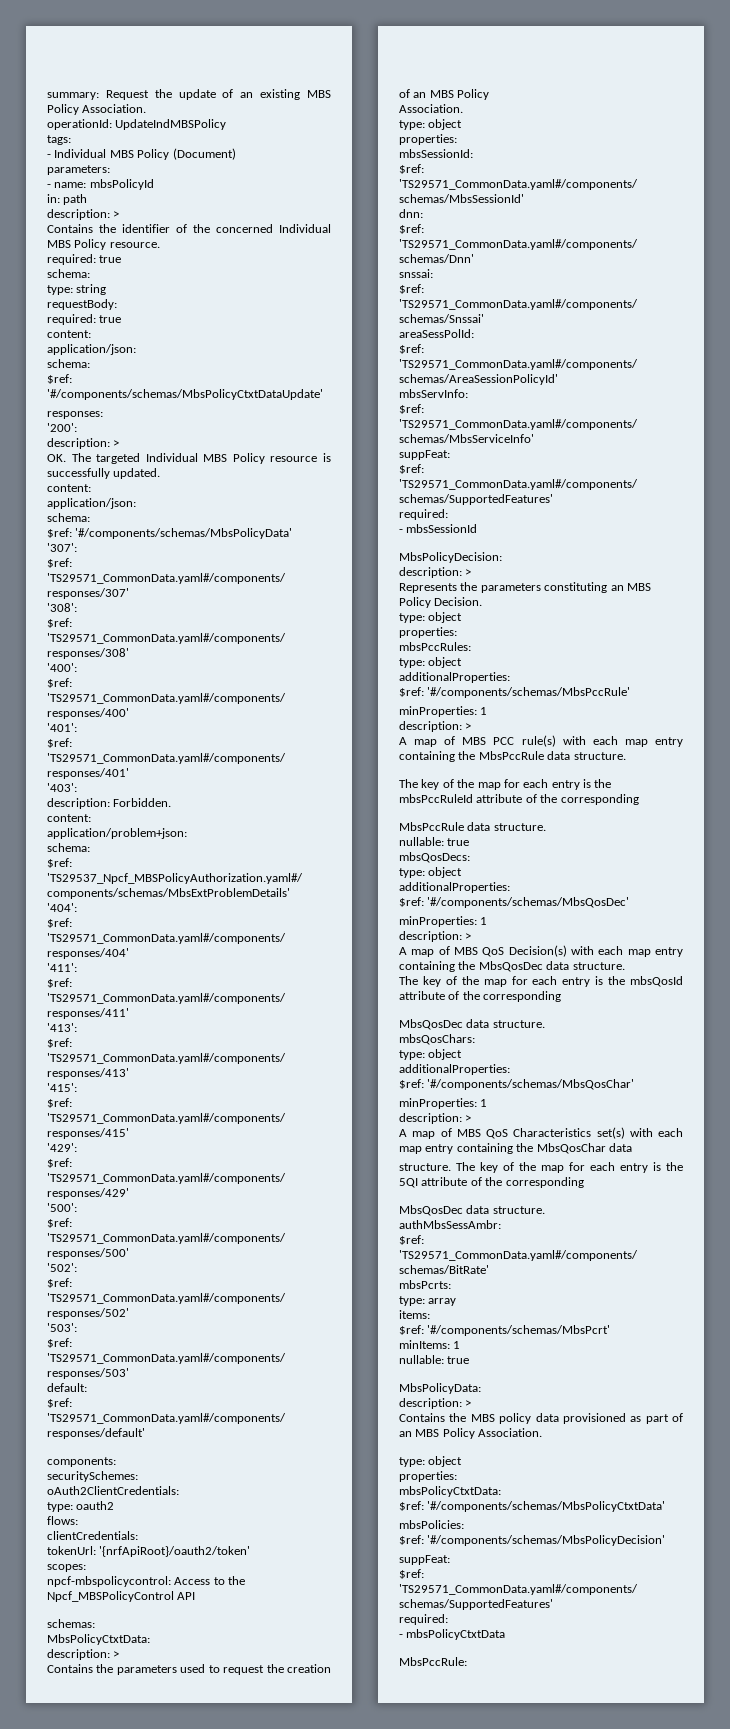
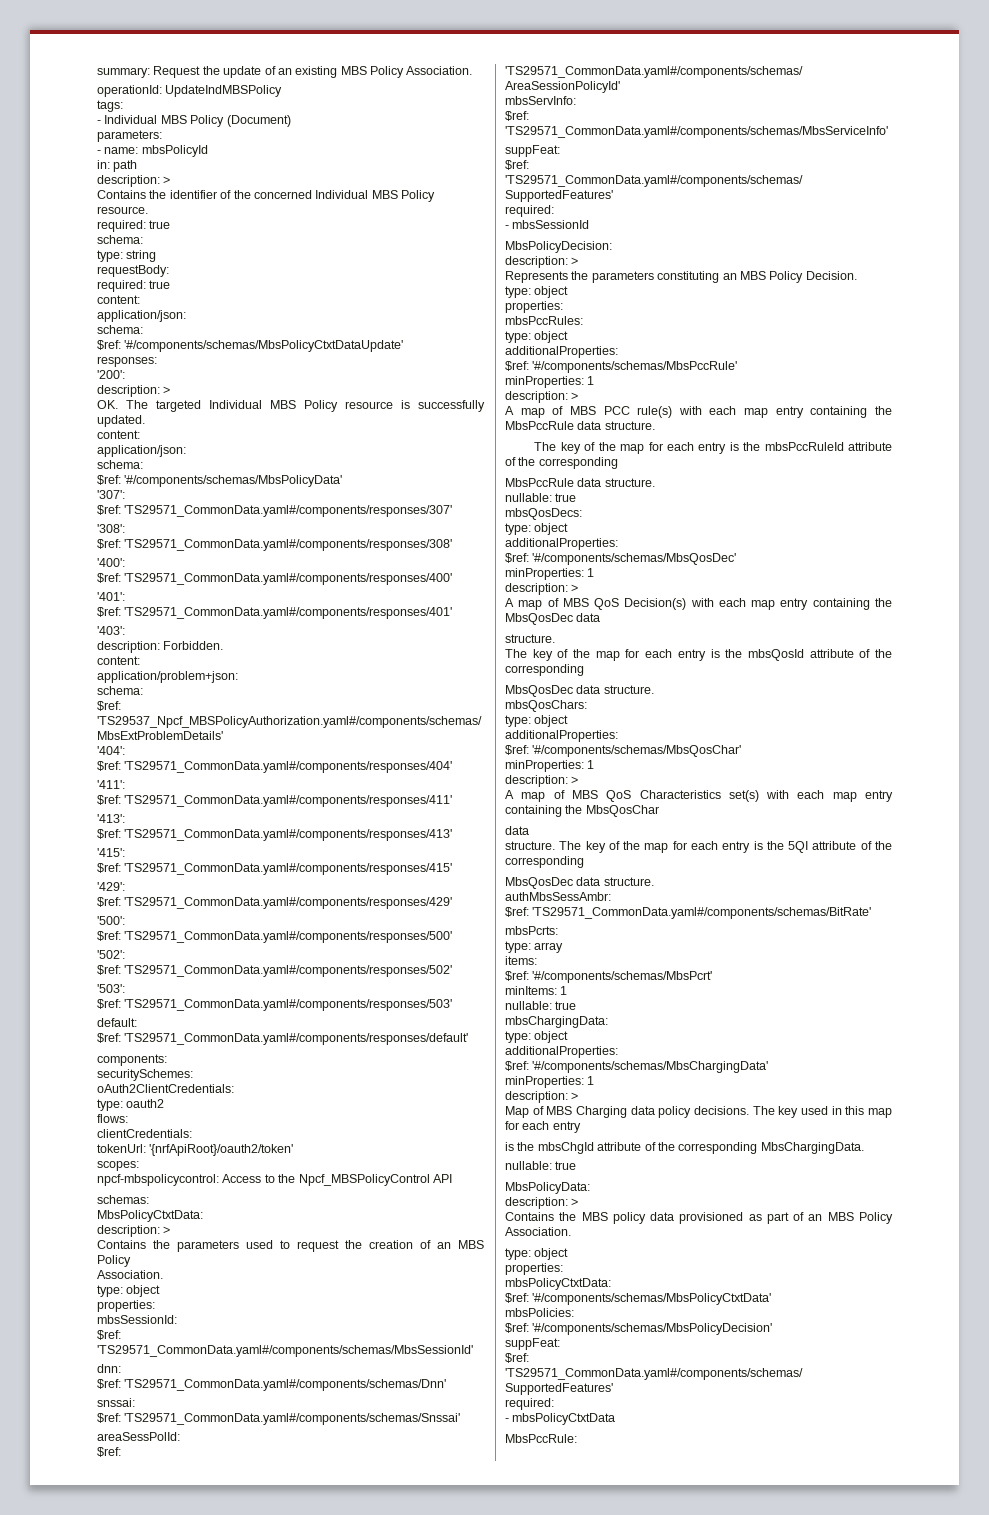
(570, 965) none -> (601, 617) //
(606, 1148) none -> (659, 811) //
(470, 1360) none -> [505,1016,608,1028] [505,1031,569,1043] [505,1046,618,1058] [505,1061,769,1073] [505,1076,595,1088] [505,1091,579,1103] [505,1106,892,1118] [505,1121,581,1133] [505,1142,864,1154] [505,1161,577,1170] // mbsChargingData: // type: object // additionalProperties: // $ref: '#/components/schemas/MbsChargingData' // minProperties: 1 // description: > // Map of MBS Charging data policy decisions. The key used in this map for each entry // is the mbsChgId attribute of the corresponding MbsChargingData. // nullable: true

